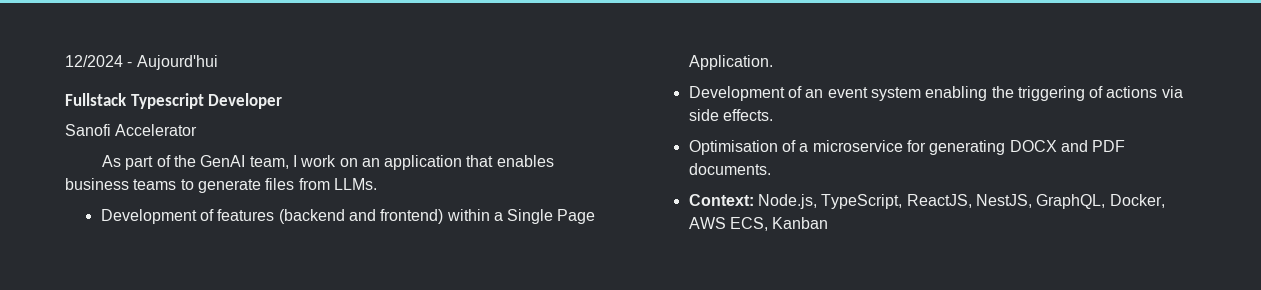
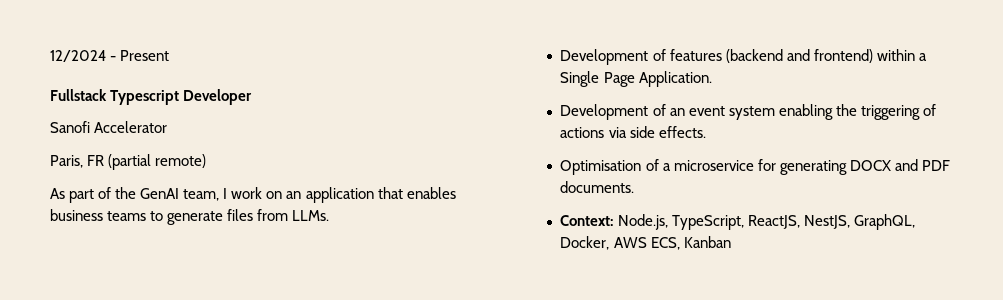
[136,55,218,70] Aujourd'hui -> [120,50,170,61] Present
(198, 130) none -> [50,154,207,170] // Paris, FR (partial remote)

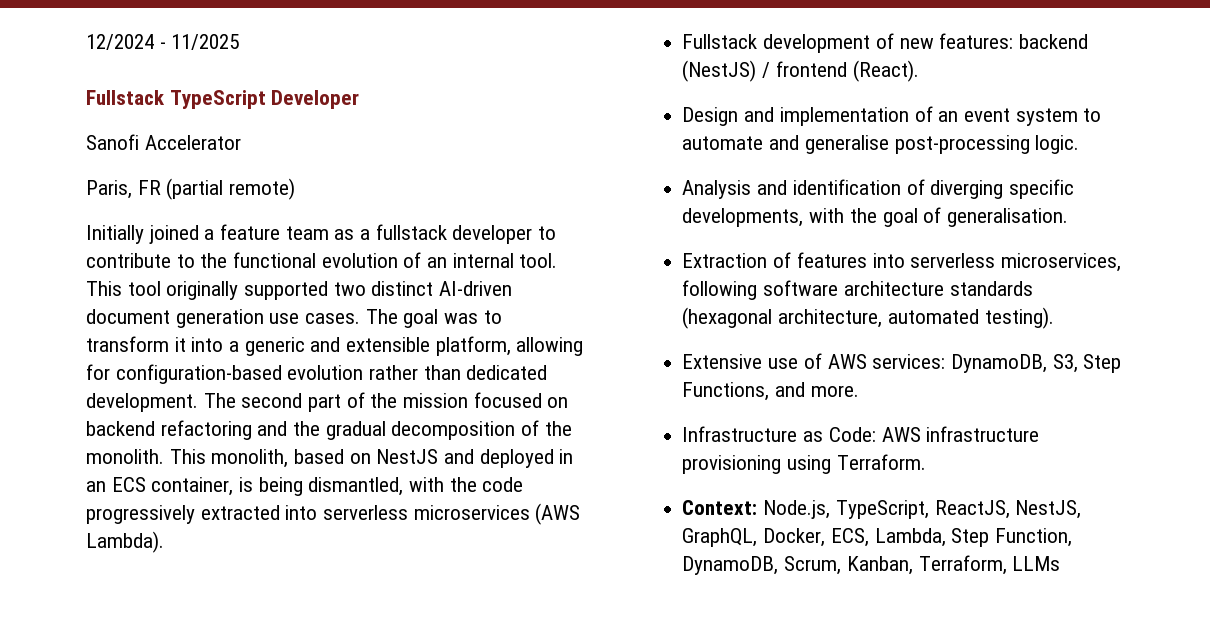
[120,50,170,61] [50,89,180,105] Present // Fullstack Typescript -> [171,34,240,50] [86,90,266,109] 11/2025 // Fullstack TypeScript
[50,187,456,203] [50,209,330,225] [560,49,927,65] [560,71,712,87] [560,104,936,120] [560,126,706,138] [560,159,950,175] [560,181,635,193] As part of the GenAI team, I work on an application that enables business teams to generate files from LLMs. // Development of features (backend and frontend) within a Single Page Application. // Development of an event system enabling the triggering of actions via side effects. // Optimisation of a microservice for generating DOCX and PDF documents. -> [86,224,557,244] [86,252,558,268] [86,281,513,300] [86,309,502,328] [86,336,584,356] [86,364,548,384] [86,392,569,412] [86,420,572,440] [86,449,574,468] [86,477,524,496] [86,503,581,525] [86,531,164,553] [682,33,1088,53] [682,60,919,82] [682,106,1102,126] [682,135,1080,154] [682,179,1074,199] [682,207,1068,227] [682,252,1121,272] [682,280,1033,300] [682,307,1054,329] [682,353,1122,373] [682,382,859,401] [682,426,1040,442] [682,454,926,474] Initially joined a feature team as a fullstack developer to contribute to the functional evolution of an internal tool. This tool originally supported two distinct AI-driven document generation use cases. The goal was to transform it into a generic and extensible platform, allowing for configuration-based evolution rather than dedicated development. The second part of the mission focused on backend refactoring and the gradual decomposition of the monolith. This monolith, based on NestJS and deployed in an ECS container, is being dismantled, with the code progressively extracted into serverless microservices (AWS Lambda). // Fullstack development of new features: backend (NestJS) / frontend (React). // Design and implementation of an event system to automate and generalise post-processing logic. // Analysis and identification of diverging specific developments, with the goal of generalisation. // Extraction of features into serverless microservices, following software architecture standards (hexagonal architecture, automated testing). // Extensive use of AWS services: DynamoDB, S3, Step Functions, and more. // Infrastructure as Code: AWS infrastructure provisioning using Terraform.
[613,236,731,250] AWS ECS, Kanban -> [830,528,1072,547] [682,555,1061,575] ECS, Lambda, Step Function, DynamoDB, Scrum, Kanban, Terraform, LLMs

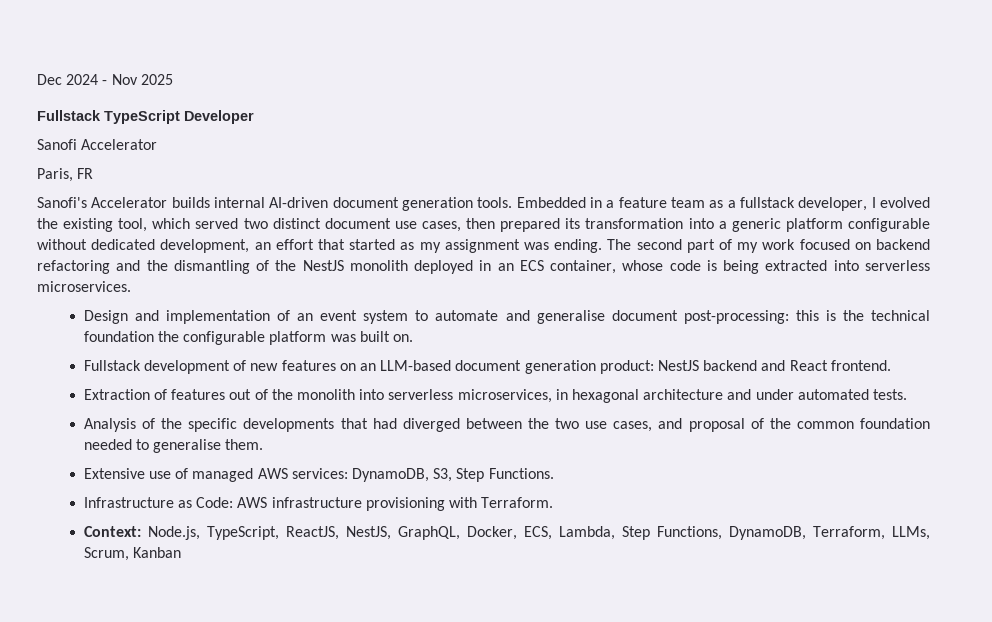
[86,34,240,50] 12/2024 - 11/2025 -> [37,74,173,85] Dec 2024 - Nov 2025
[166,178,296,200] [86,225,199,244] (partial remote) // Initially joined -> [37,197,602,211] // Sanofi's Accelerator builds internal AI-driven document generation tools. Embedded in
[452,225,557,244] [86,252,558,268] [86,281,513,300] [86,309,502,328] [86,336,584,356] [86,364,548,384] [86,393,198,412] developer to contribute to the functional evolution of an internal tool. This tool originally supported two distinct AI-driven document generation use cases. The goal was to transform it into a generic and extensible platform, allowing for configuration-based evolution rather than dedicated development. -> [798,197,931,211] [37,218,930,232] [37,239,603,253] developer, I evolved the existing tool, which served two distinct document use cases, then prepared its transformation into a generic platform configurable without dedicated development, an effort that started as my assignment was ending.
[370,393,469,408] the mission -> [737,239,796,253] my work
[325,420,572,440] [86,449,475,468] gradual decomposition of the monolith. This monolith, based on NestJS and -> [173,260,408,274] dismantling of the NestJS monolith
[239,477,524,496] [86,503,581,525] [86,531,164,553] [682,33,1088,53] [682,60,919,82] is being dismantled, with the code progressively extracted into serverless microservices (AWS Lambda). // Fullstack development of new features: backend (NestJS) / frontend (React). -> [622,260,931,274] [37,281,131,292] whose code is being extracted into serverless microservices.
[894,135,1080,154] [682,179,1074,199] [682,207,1068,227] [682,252,1121,272] [682,280,1033,300] [682,307,1054,329] post-processing logic. // Analysis and identification of diverging specific developments, with the goal of generalisation. // Extraction of features into serverless microservices, following software architecture standards (hexagonal architecture, automated testing). -> [611,310,931,324] [83,331,414,345] [83,360,891,374] [83,389,907,403] [83,418,930,432] [83,439,264,453] document post-processing: this is the technical foundation the configurable platform was built on. // Fullstack development of new features on an LLM-based document generation product: NestJS backend and React frontend. // Extraction of features out of the monolith into serverless microservices, in hexagonal architecture and under automated tests. // Analysis of the specific developments that had diverged between the two use cases, and proposal of the common foundation needed to generalise them.
(822, 361) none -> [192,468,254,482] managed
[682,382,859,401] Functions, and more. -> [488,468,554,479] Functions.
[787,455,832,474] using -> [449,497,478,508] with
[994,528,1072,547] [682,555,1061,575] Function, DynamoDB, Scrum, Kanban, Terraform, LLMs -> [656,526,930,540] [83,547,182,561] Functions, DynamoDB, Terraform, LLMs, Scrum, Kanban

